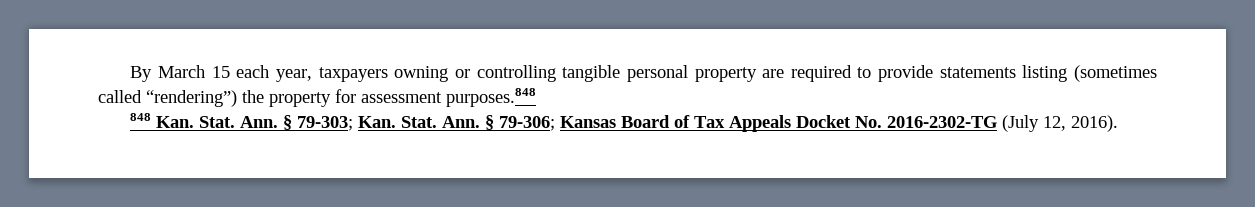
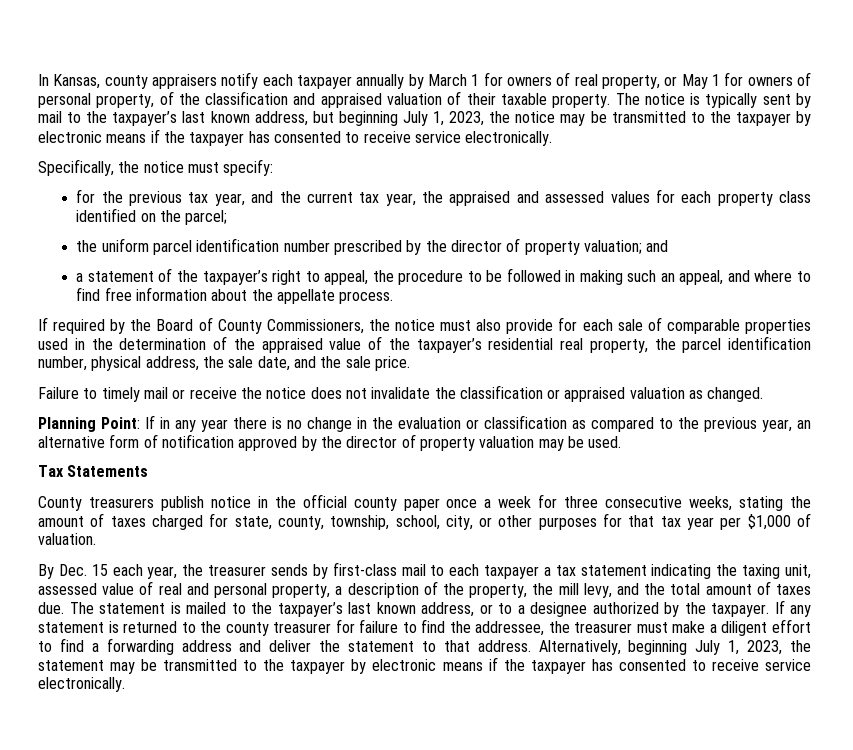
[130,65,1157,82] [98,88,536,107] [130,113,1119,132] By March 15 each year, taxpayers owning or controlling tangible personal property are required to provide statements listing (sometimes called “rendering”) the property for assessment purposes.848 // 848 Kan. Stat. Ann. § 79-303; Kan. Stat. Ann. § 79-306; Kansas Board of Tax Appeals Docket No. 2016-2302-TG (July 12, 2016). -> [38,72,812,89] [38,91,811,108] [38,111,812,126] [38,129,553,146] [38,159,274,176] [76,189,811,206] [76,208,228,225] [76,238,669,255] [76,268,811,285] [76,287,394,304] [38,317,811,334] [38,336,811,353] [38,356,410,371] [38,385,764,402] [38,415,811,432] [38,434,622,451] [38,465,149,477] [38,494,812,511] [38,513,811,530] [38,533,96,545] [38,562,812,579] [38,581,812,598] [38,600,811,617] [38,619,811,636] [38,638,811,655] [38,657,811,674] [38,677,125,692] In Kansas, county appraisers notify each taxpayer annually by March 1 for owners of real property, or May 1 for owners of personal property, of the classification and appraised valuation of their taxable property. The notice is typically sent by mail to the taxpayer’s last known address, but beginning July 1, 2023, the notice may be transmitted to the taxpayer by electronic means if the taxpayer has consented to receive service electronically. // Specifically, the notice must specify: // for the previous tax year, and the current tax year, the appraised and assessed values for each property class identified on the parcel; // the uniform parcel identification number prescribed by the director of property valuation; and // a statement of the taxpayer’s right to appeal, the procedure to be followed in making such an appeal, and where to find free information about the appellate process. // If required by the Board of County Commissioners, the notice must also provide for each sale of comparable properties used in the determination of the appraised value of the taxpayer’s residential real property, the parcel identification number, physical address, the sale date, and the sale price. // Failure to timely mail or receive the notice does not invalidate the classification or appraised valuation as changed. // Planning Point: If in any year there is no change in the evaluation or classification as compared to the previous year, an alternative form of notification approved by the director of property valuation may be used. // Tax Statements // County treasurers publish notice in the official county paper once a week for three consecutive weeks, stating the amount of taxes charged for state, county, township, school, city, or other purposes for that tax year per $1,000 of valuation. // By Dec. 15 each year, the treasurer sends by first-class mail to each taxpayer a tax statement indicating the taxing unit, assessed value of real and personal property, a description of the property, the mill levy, and the total amount of taxes due. The statement is mailed to the taxpayer’s last known address, or to a designee authorized by the taxpayer. If any statement is returned to the county treasurer for failure to find the addressee, the treasurer must make a diligent effort to find a forwarding address and deliver the statement to that address. Alternatively, beginning July 1, 2023, the statement may be transmitted to the taxpayer by electronic means if the taxpayer has consented to receive service electronically.

